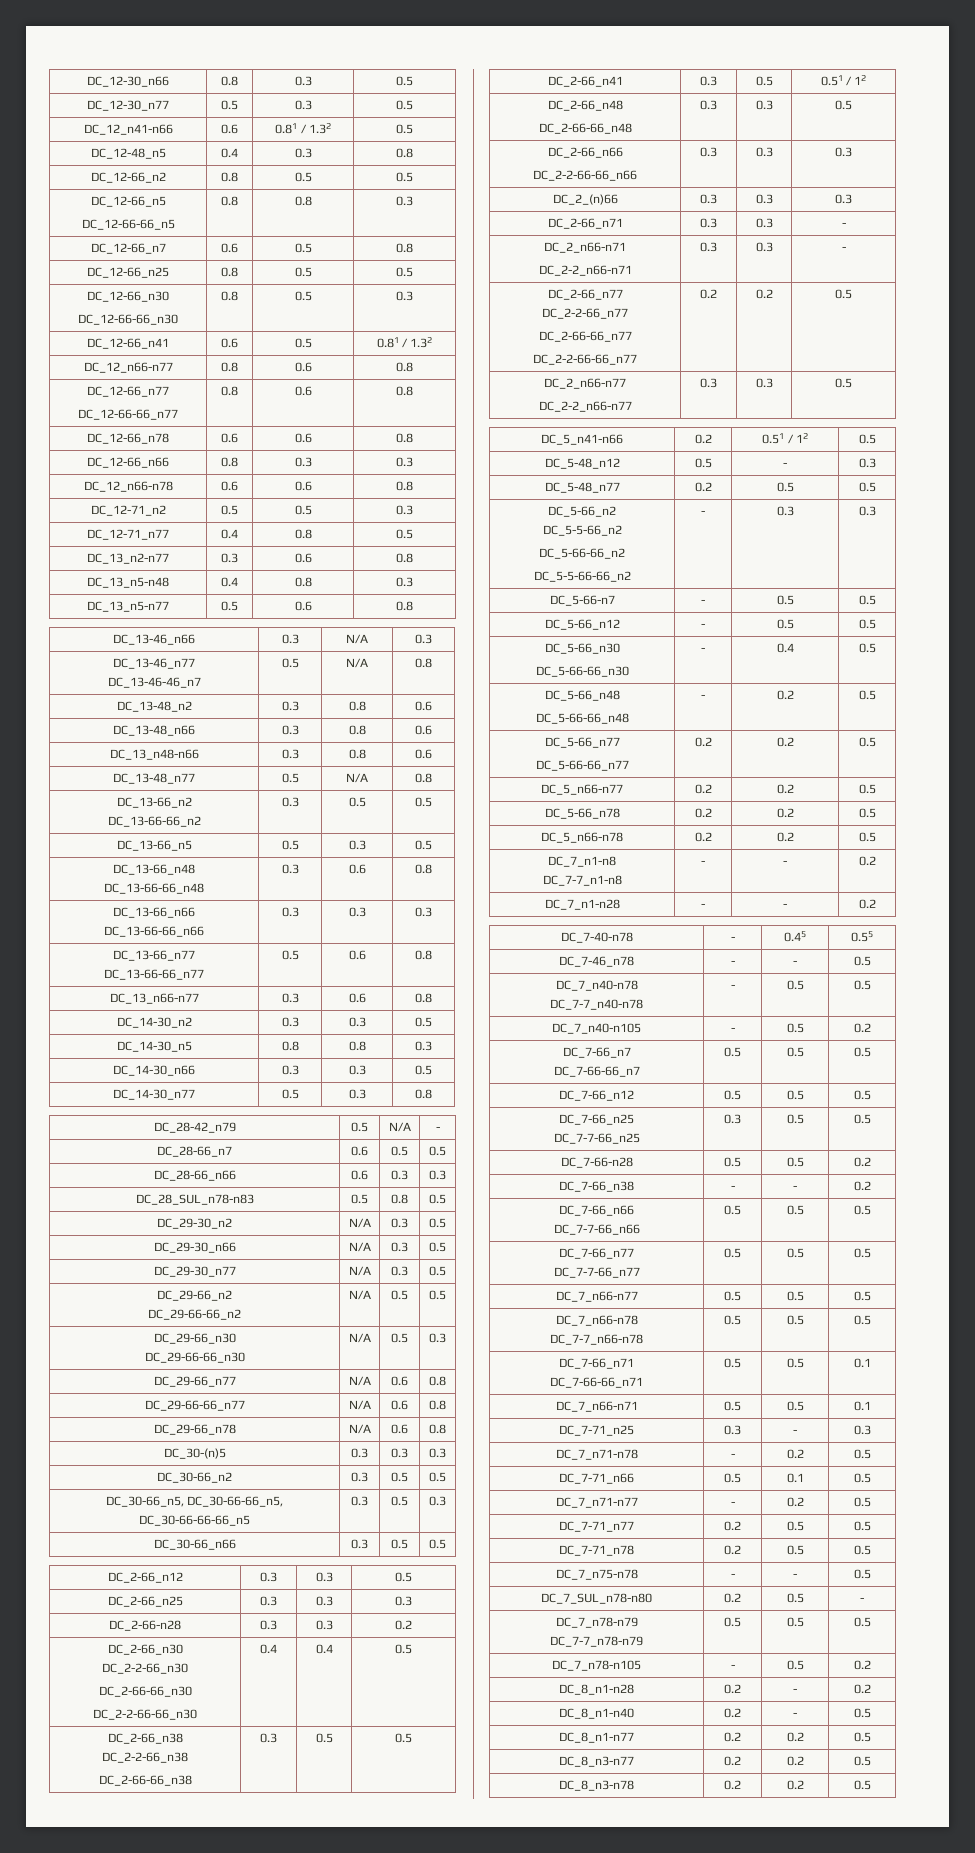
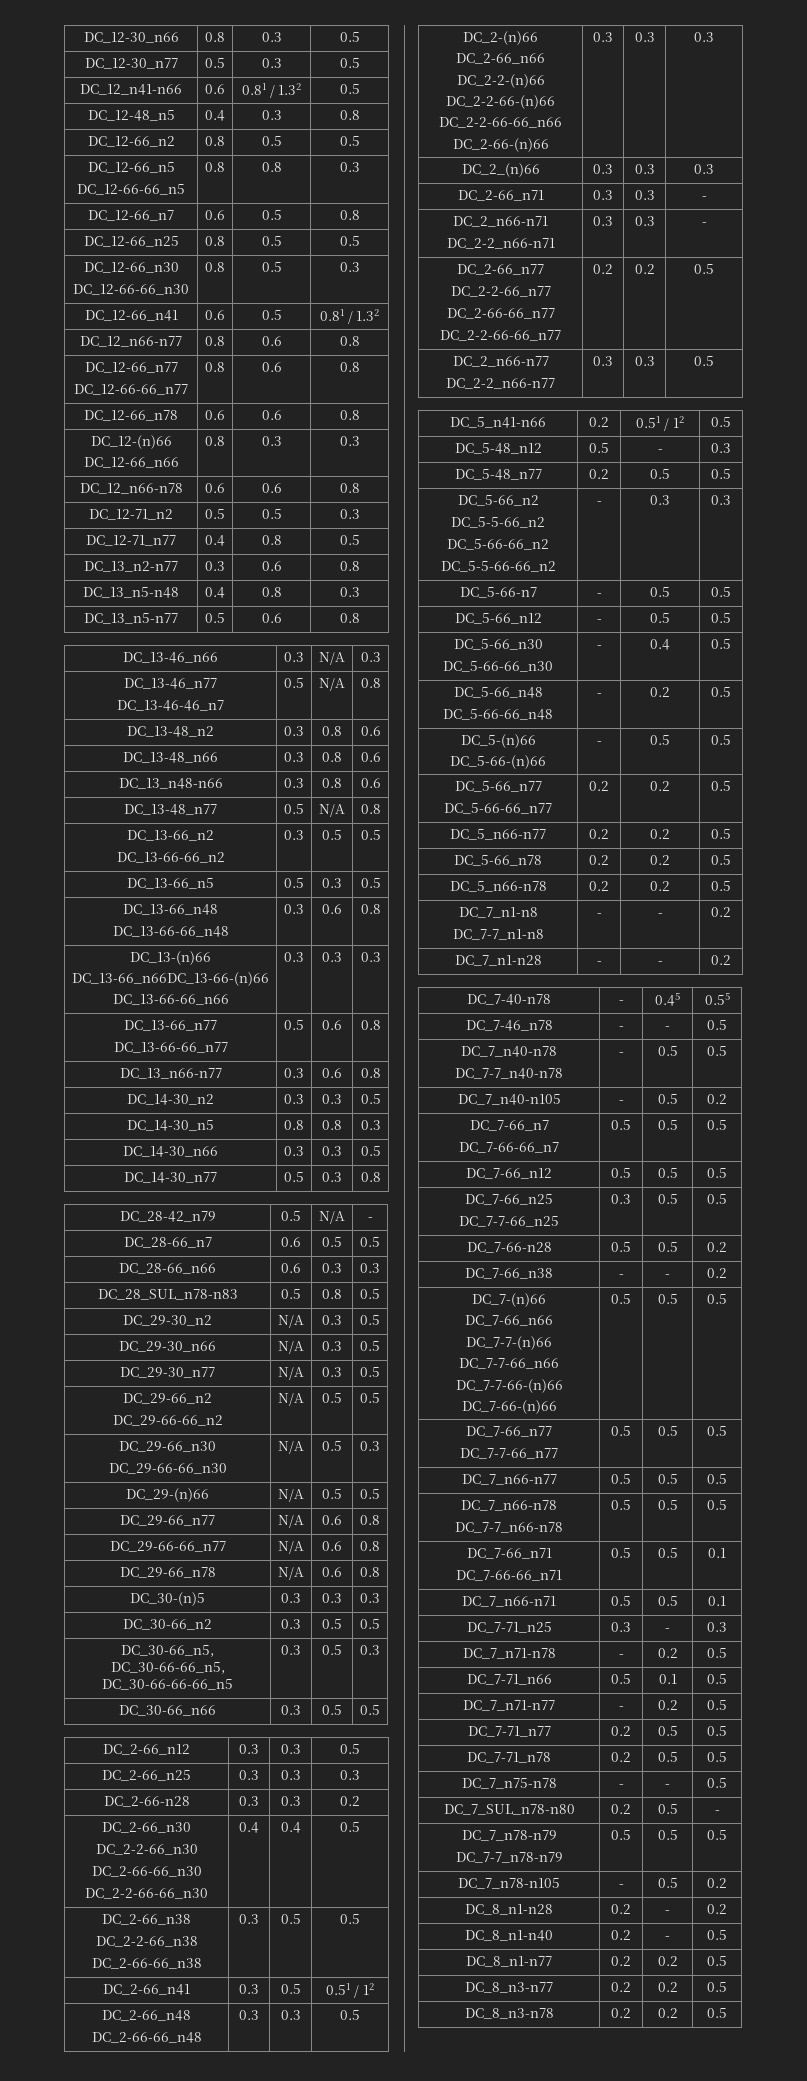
(413, 438) none -> [90,435,172,449] DC_12-(n)66 //
[113,907,195,918] DC_13-66_n66 -> [130,951,211,965] [72,972,269,986] DC_13-(n)66 // DC_13-66_n66DC_13-66-(n)66
(446, 1338) none -> [126,1488,209,1502] [278,1489,304,1502] [322,1489,342,1499] [360,1489,380,1499] // DC_29-(n)66 | N/A | 0.5 | 0.5
(852, 105) none -> [463,31,538,45] DC_2-(n)66 //
(623, 152) none -> [456,74,545,88] [446,95,555,109] // DC_2-2-(n)66 // DC_2-2-66-(n)66
(637, 175) none -> [452,138,549,152] // DC_2-66-(n)66
(876, 695) none -> [460,734,536,748] [450,755,546,769] [596,741,602,745] [650,735,670,745] [711,735,731,745] // DC_5-(n)66 // DC_5-66-(n)66 | - | 0.5 | 0.5
(871, 1186) none -> [472,1293,546,1307] DC_7-(n)66 //
(634, 1210) none -> [466,1336,552,1350] // DC_7-7-(n)66
(640, 1229) none -> [455,1379,563,1393] [461,1400,557,1414] // DC_7-7-66-(n)66 // DC_7-66-(n)66

